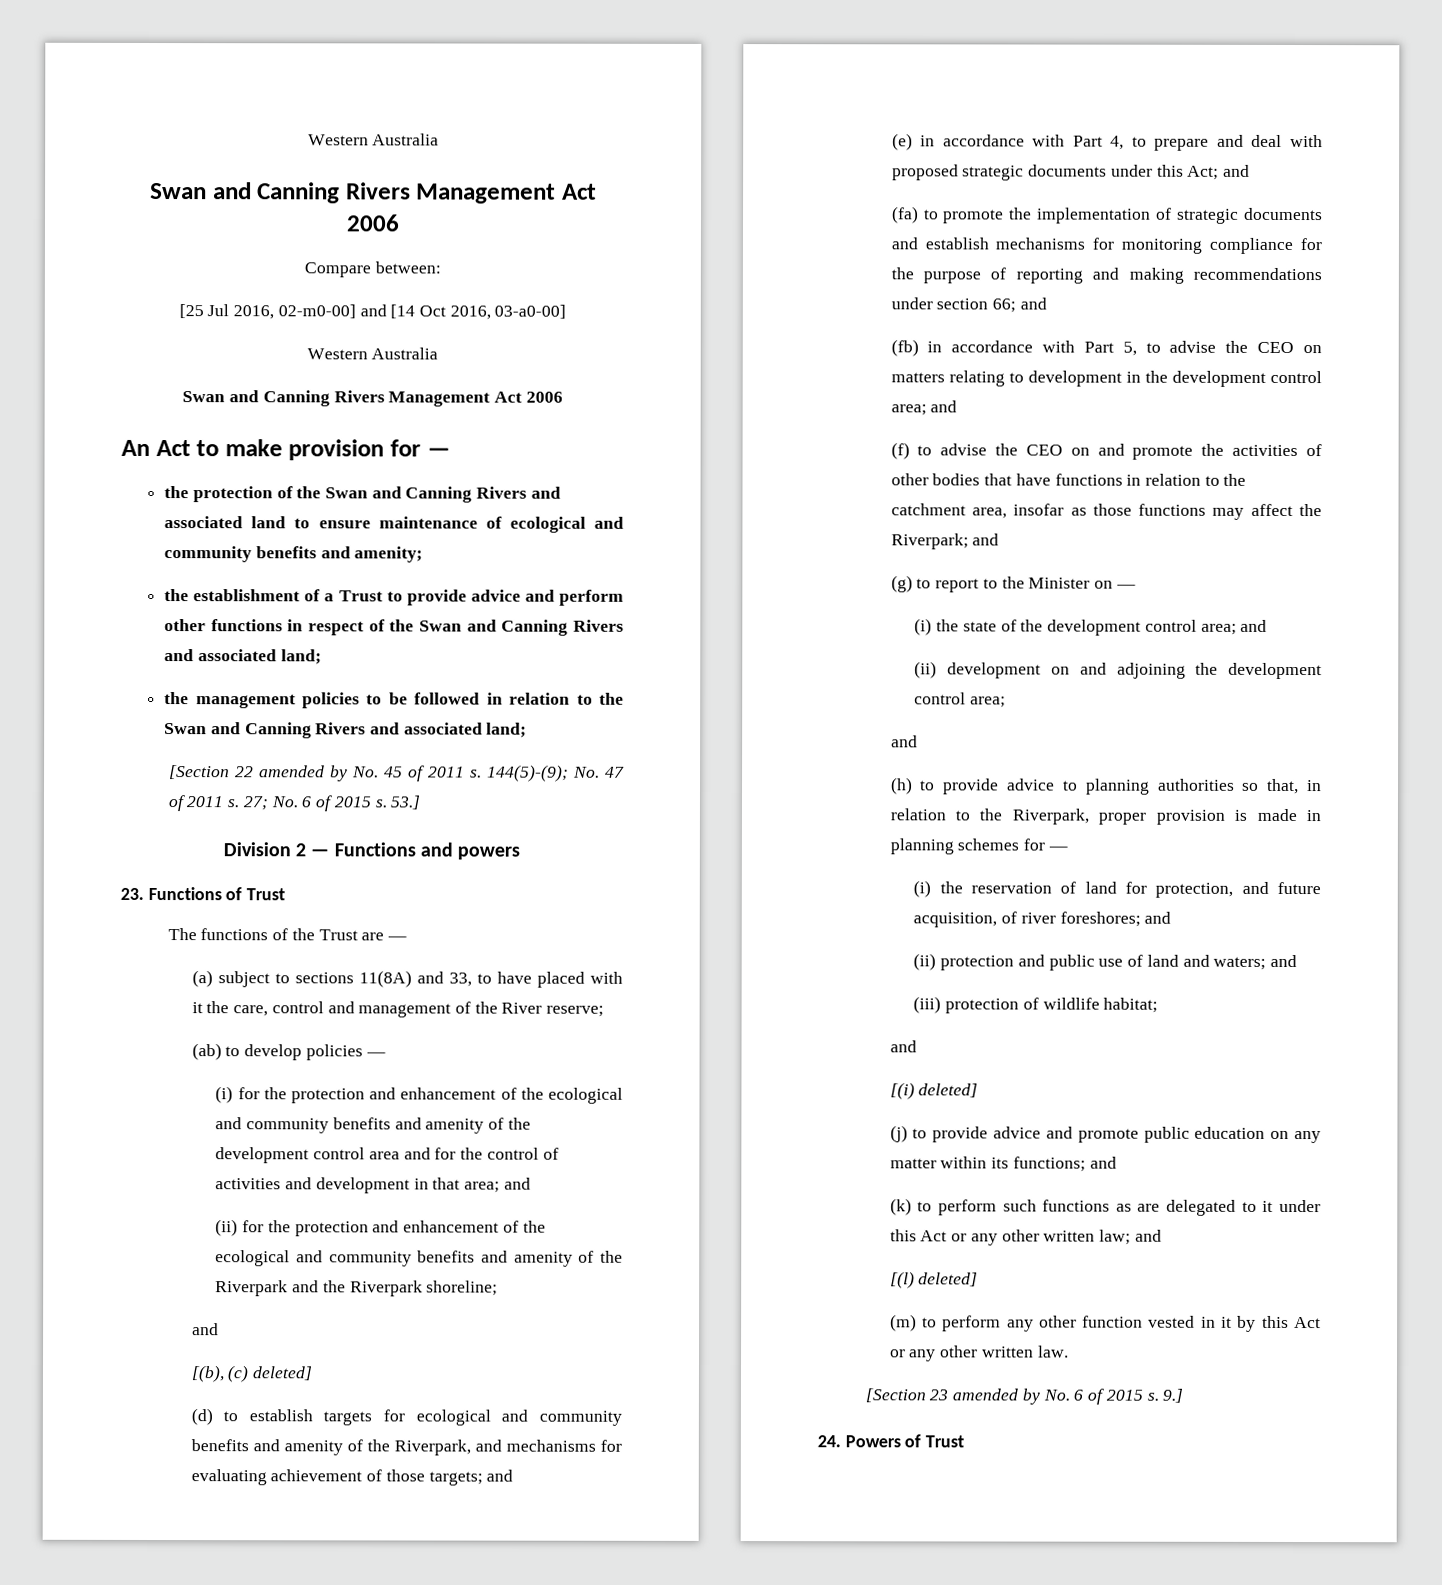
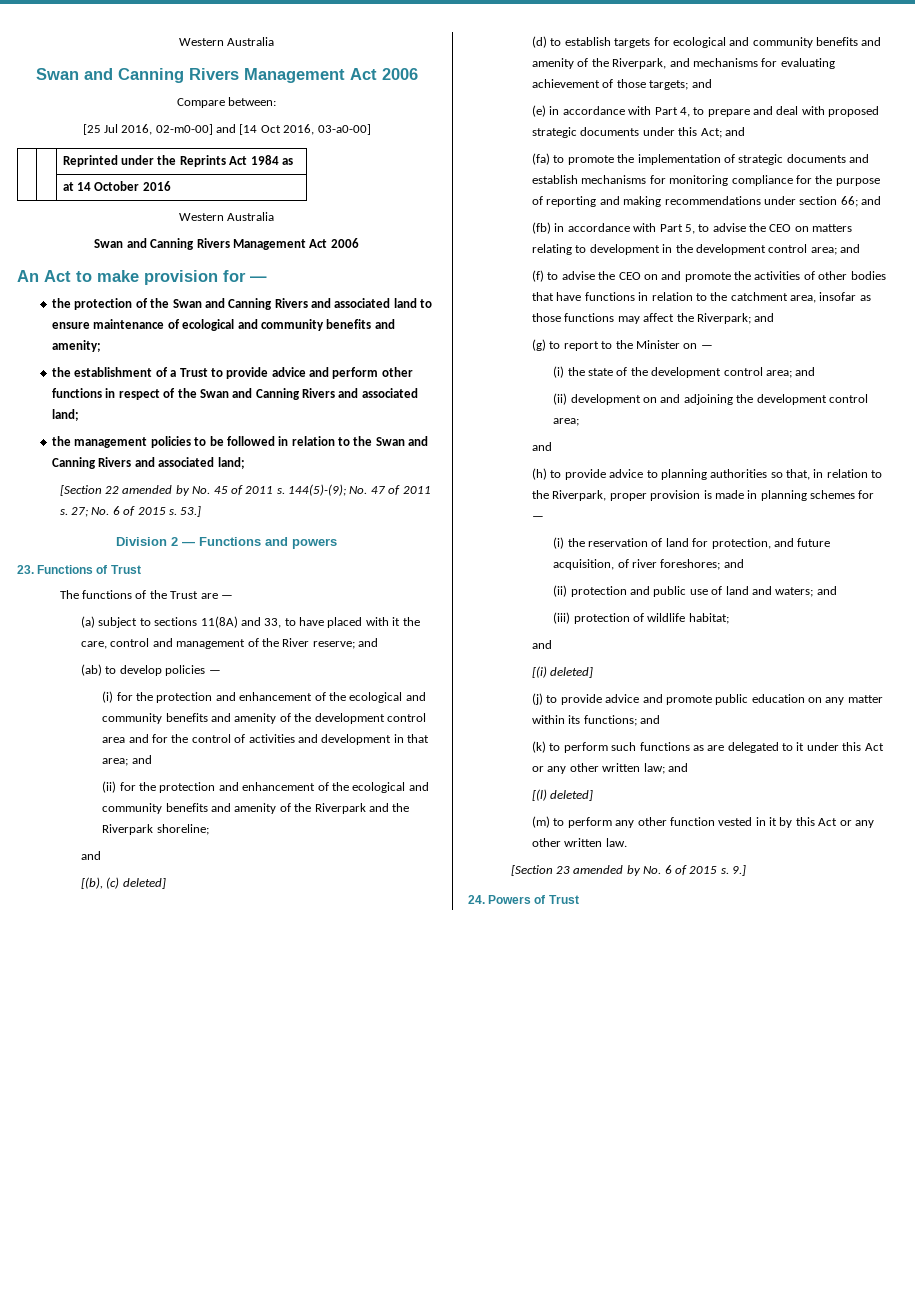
(567, 311) none -> [62,155,293,167] [62,181,171,191] // | | Reprinted under the Reprints Act 1984 as // | | at 14 October 2016
(605, 1011) none -> [358,638,379,647] and

